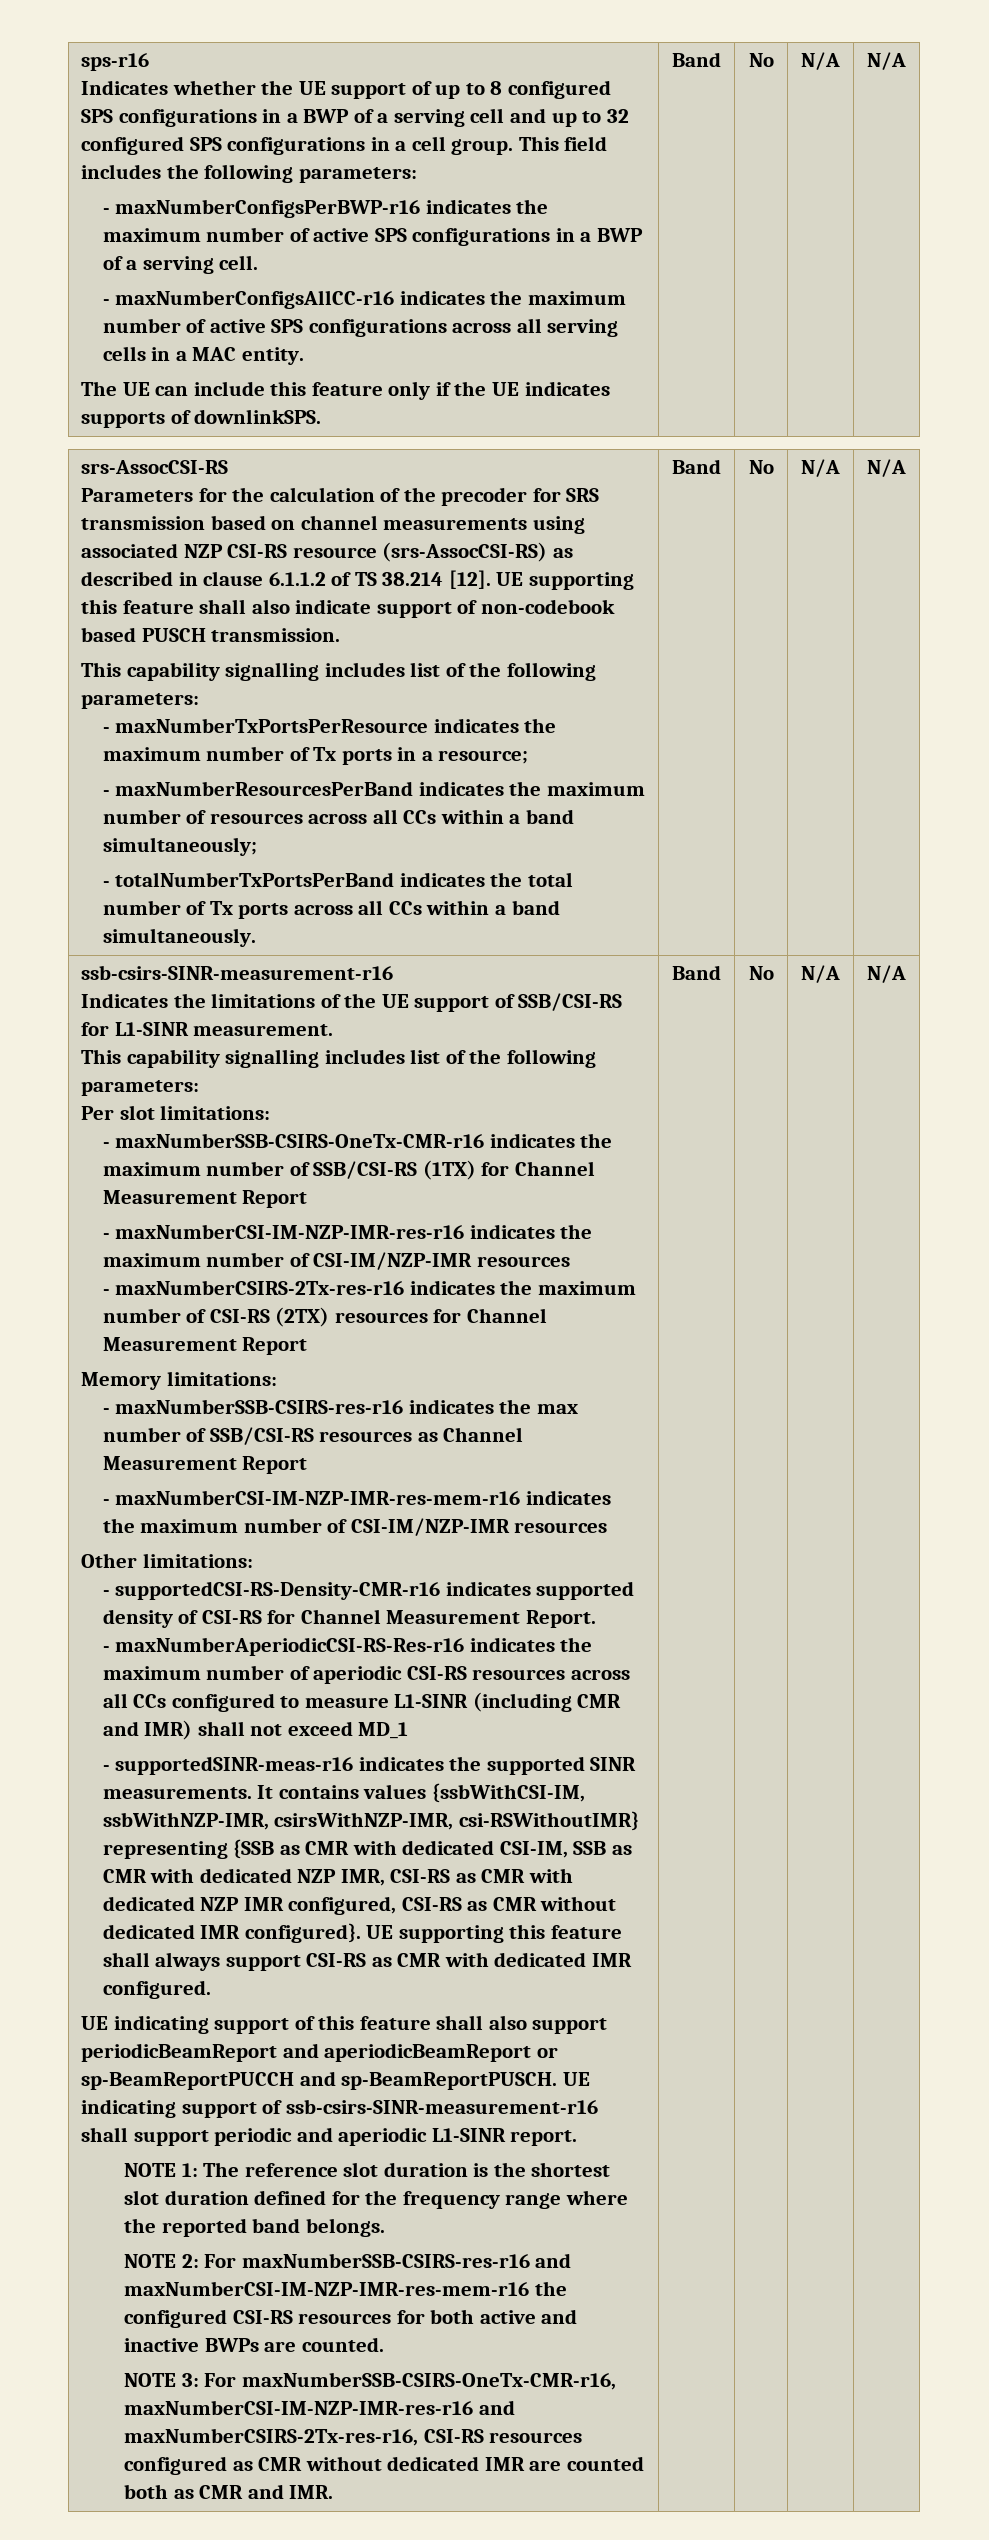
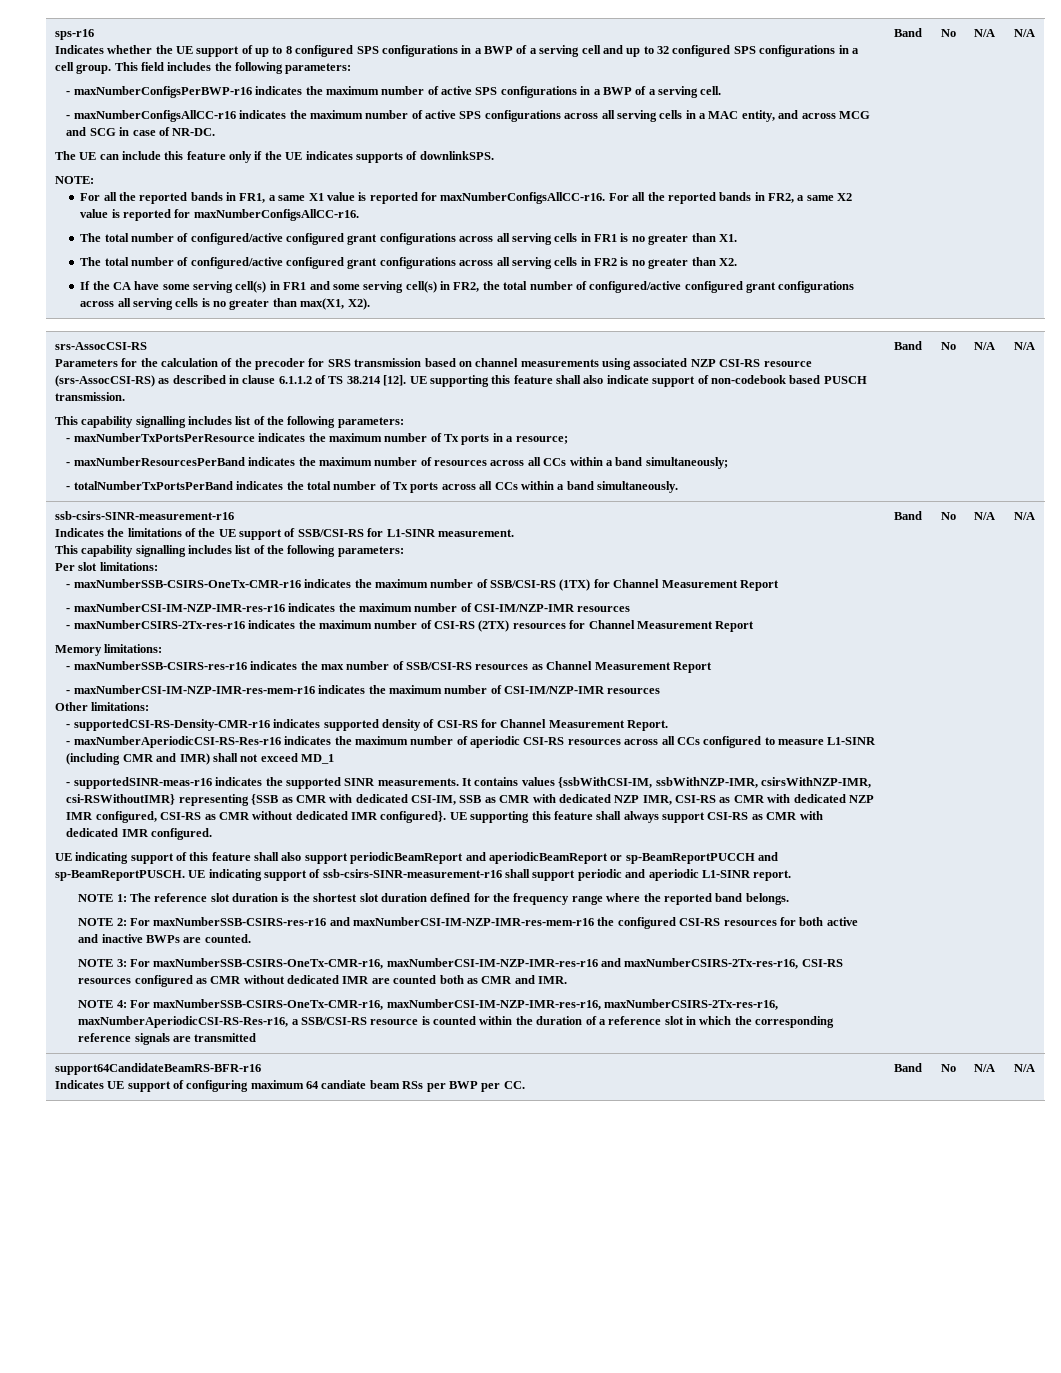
[241,347,304,365] entity. -> [741,110,870,122] [66,127,216,136] entity, and across MCG and SCG in case of NR-DC.
(322, 416) none -> [54,176,94,184] [80,192,853,204] [80,209,359,221] [80,233,737,245] [80,257,737,269] [80,281,855,293] [80,298,370,310] // NOTE: // For all the reported bands in FR1, a same X1 value is reported for maxNumberConfigsAllCC-r16. For all the reported bands in FR2, a same X2 value is reported for maxNumberConfigsAllCC-r16. // The total number of configured/active configured grant configurations across all serving cells in FR1 is no greater than X1. // The total number of configured/active configured grant configurations across all serving cells in FR2 is no greater than X2. // If the CA have some serving cell(s) in FR1 and some serving cell(s) in FR2, the total number of configured/active configured grant configurations across all serving cells is no greater than max(X1, X2).
(334, 2492) none -> [78,999,779,1010] [78,1016,835,1028] [78,1033,257,1045] [894,511,922,520] [940,512,956,520] [974,512,995,520] [1014,512,1035,520] [54,1063,261,1075] [54,1080,525,1092] // NOTE 4: For maxNumberSSB-CSIRS-OneTx-CMR-r16, maxNumberCSI-IM-NZP-IMR-res-r16, maxNumberCSIRS-2Tx-res-r16, maxNumberAperiodicCSI-RS-Res-r16, a SSB/CSI-RS resource is counted within the duration of a reference slot in which the corresponding reference signals are transmitted | Band | No | N/A | N/A // support64CandidateBeamRS-BFR-r16 // Indicates UE support of configuring maximum 64 candiate beam RSs per BWP per CC.

